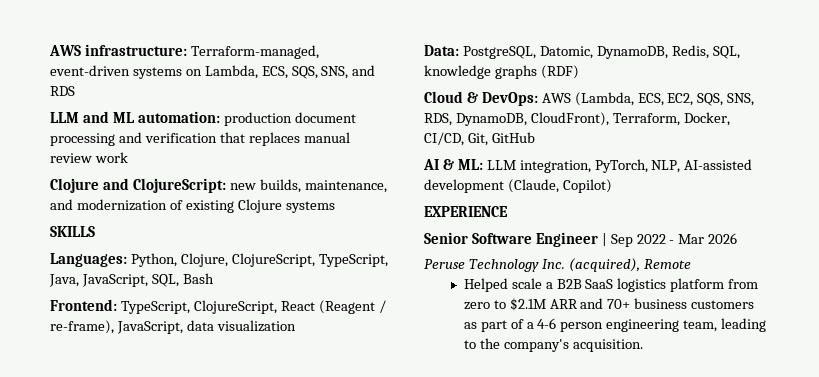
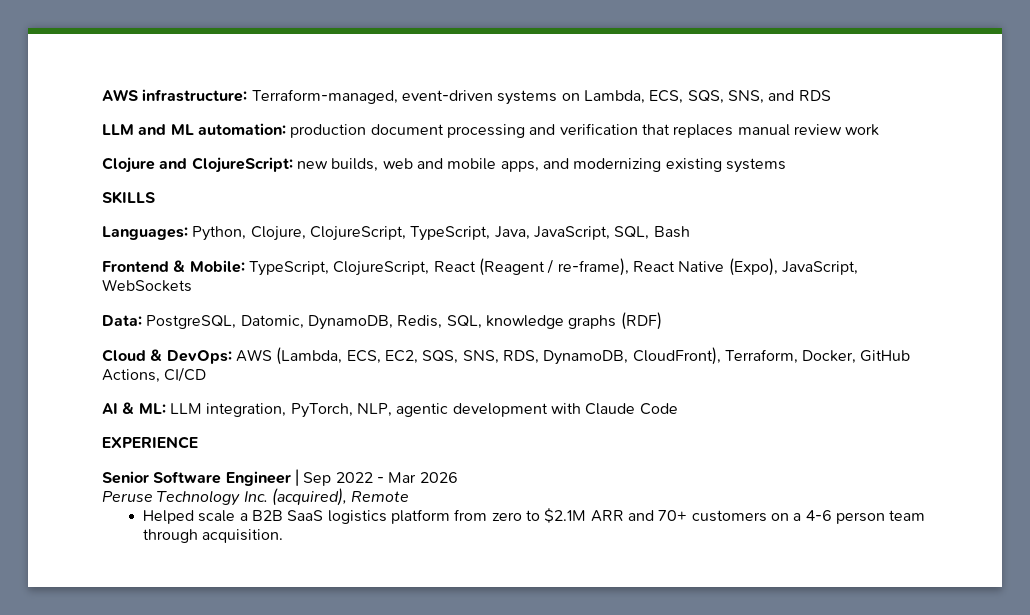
[304,180,387,193] [50,199,282,213] maintenance, and modernization of existing Clojure -> [382,158,722,172] web and mobile apps, and modernizing existing
[50,299,117,311] Frontend: -> [102,260,245,273] Frontend & Mobile:
[116,320,296,334] JavaScript, data visualization -> [632,258,858,276] [102,279,192,292] React Native (Expo), JavaScript, WebSockets
[424,132,488,146] CI/CD, Git, -> (857, 357) none
(535, 137) none -> [102,367,207,383] Actions, CI/CD
[684,159,753,170] [424,179,612,193] AI-assisted development (Claude, Copilot) -> [396,403,678,417] agentic development with Claude Code
[634,298,755,309] [463,318,767,332] [463,338,569,352] business customers as part of a 4-6 person engineering team, leading to the company's -> [691,510,926,524] [143,529,199,543] customers on a 4-6 person team through

